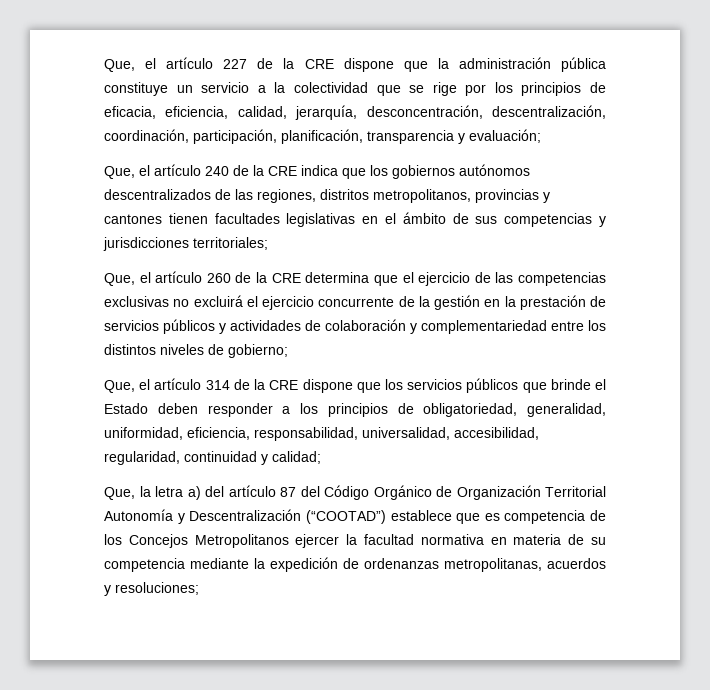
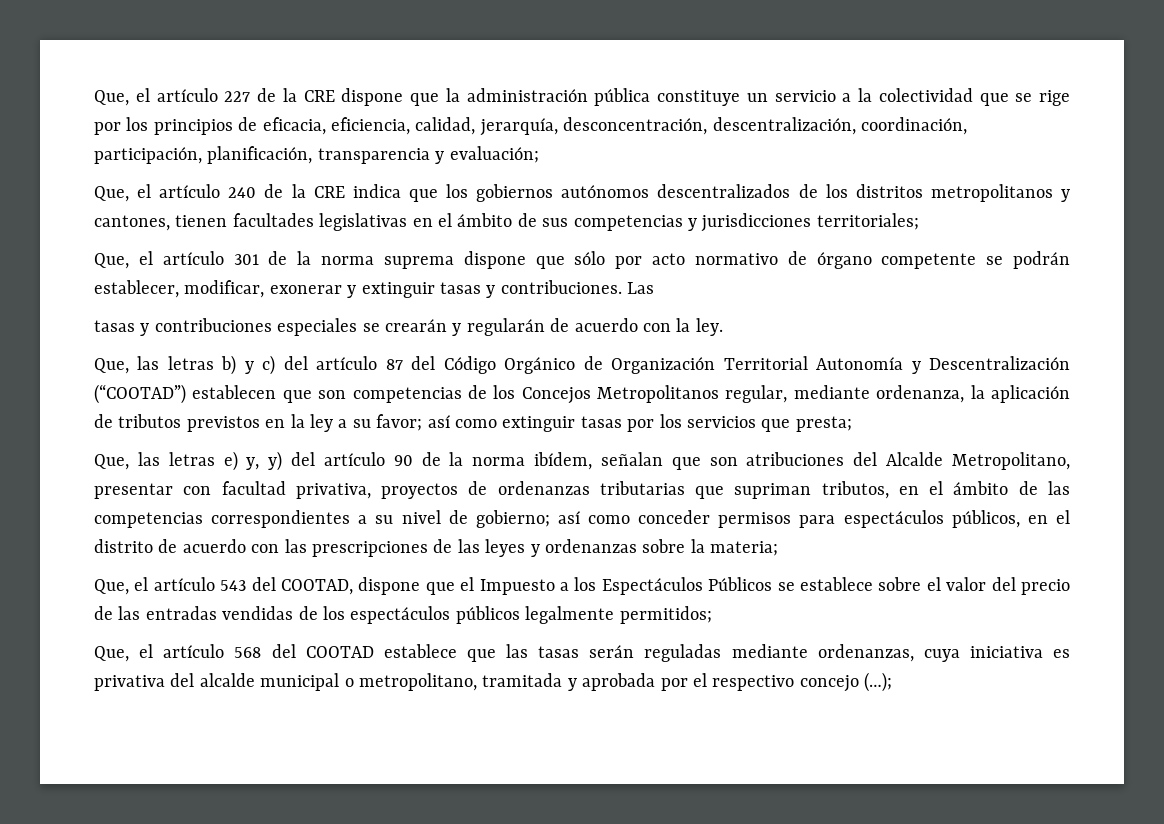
[235,189,550,203] [104,214,162,224] las regiones, distritos metropolitanos, provincias y cantones -> [825,184,1070,202] [94,215,170,231] los distritos metropolitanos y cantones,
[206,272,607,286] [104,295,606,310] [104,319,606,334] [104,344,288,358] [104,378,607,393] [104,403,606,417] [104,427,539,441] [104,451,321,465] [104,486,201,500] 260 de la CRE determina que el ejercicio de las competencias exclusivas no excluirá el ejercicio concurrente de la gestión en la prestación de servicios públicos y actividades de colaboración y complementariedad entre los distintos niveles de gobierno; // Que, el artículo 314 de la CRE dispone que los servicios públicos que brinde el Estado deben responder a los principios de obligatoriedad, generalidad, uniformidad, eficiencia, responsabilidad, universalidad, accesibilidad, regularidad, continuidad y calidad; // Que, la letra a) -> [233,251,1071,269] [94,280,655,298] [94,318,723,336] [94,355,276,375] 301 de la norma suprema dispone que sólo por acto normativo de órgano competente se podrán establecer, modificar, exonerar y extinguir tasas y contribuciones. Las // tasas y contribuciones especiales se crearán y regularán de acuerdo con la ley. // Que, las letras b) y c)
[390,510,606,524] [104,534,606,548] [104,557,606,572] [104,582,199,596] establece que es competencia de los Concejos Metropolitanos ejercer la facultad normativa en materia de su competencia mediante la expedición de ordenanzas metropolitanas, acuerdos y resoluciones; -> [192,385,1070,404] [94,414,852,432] [94,451,1071,471] [94,481,1070,499] [94,510,1070,528] [94,539,779,557] [94,577,1070,595] [94,606,712,624] [94,644,1070,662] [94,672,893,692] establecen que son competencias de los Concejos Metropolitanos regular, mediante ordenanza, la aplicación de tributos previstos en la ley a su favor; así como extinguir tasas por los servicios que presta; // Que, las letras e) y, y) del artículo 90 de la norma ibídem, señalan que son atribuciones del Alcalde Metropolitano, presentar con facultad privativa, proyectos de ordenanzas tributarias que supriman tributos, en el ámbito de las competencias correspondientes a su nivel de gobierno; así como conceder permisos para espectáculos públicos, en el distrito de acuerdo con las prescripciones de las leyes y ordenanzas sobre la materia; // Que, el artículo 543 del COOTAD, dispone que el Impuesto a los Espectáculos Públicos se establece sobre el valor del precio de las entradas vendidas de los espectáculos públicos legalmente permitidos; // Que, el artículo 568 del COOTAD establece que las tasas serán reguladas mediante ordenanzas, cuya iniciativa es privativa del alcalde municipal o metropolitano, tramitada y aprobada por el respectivo concejo (…);

